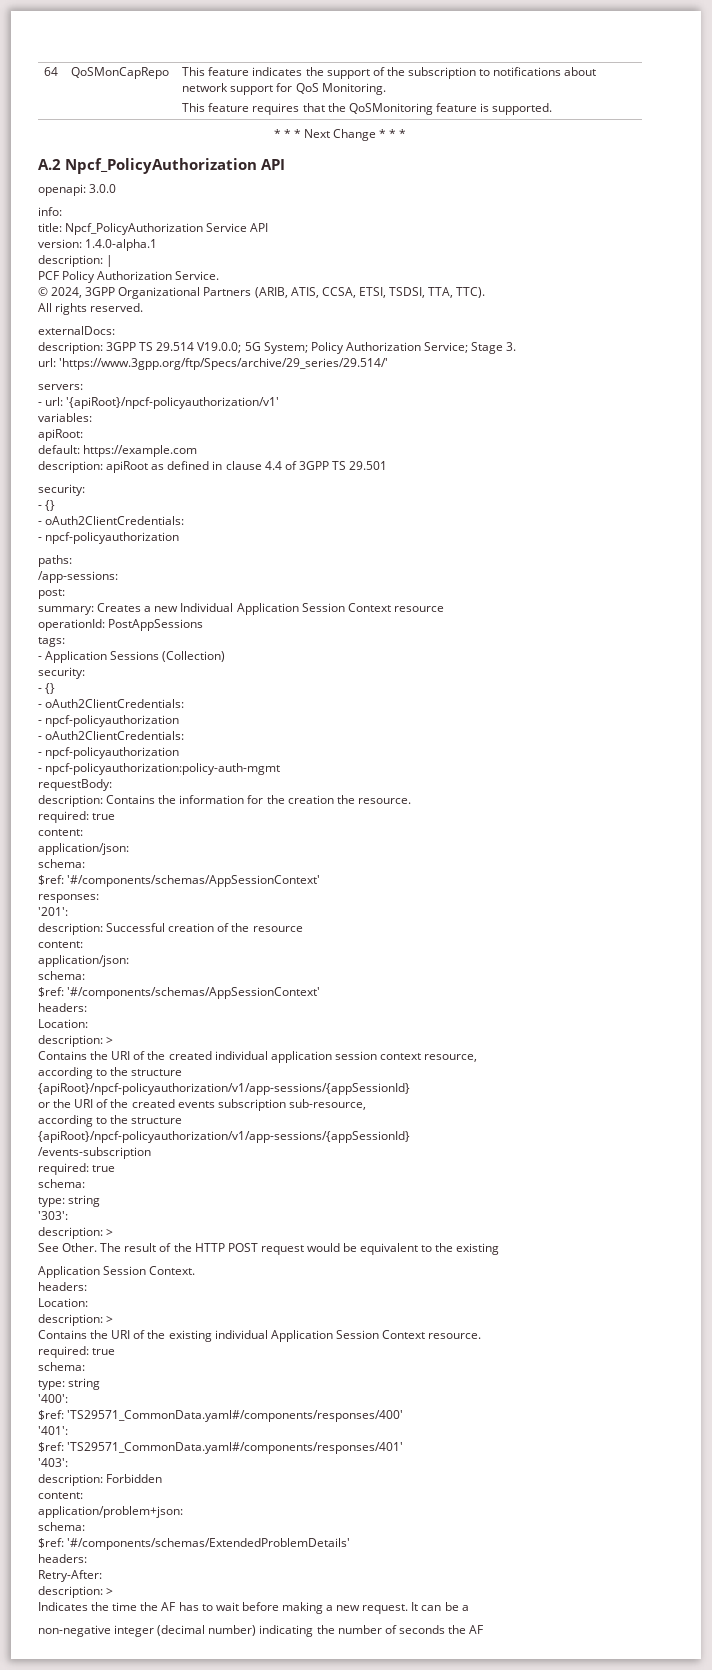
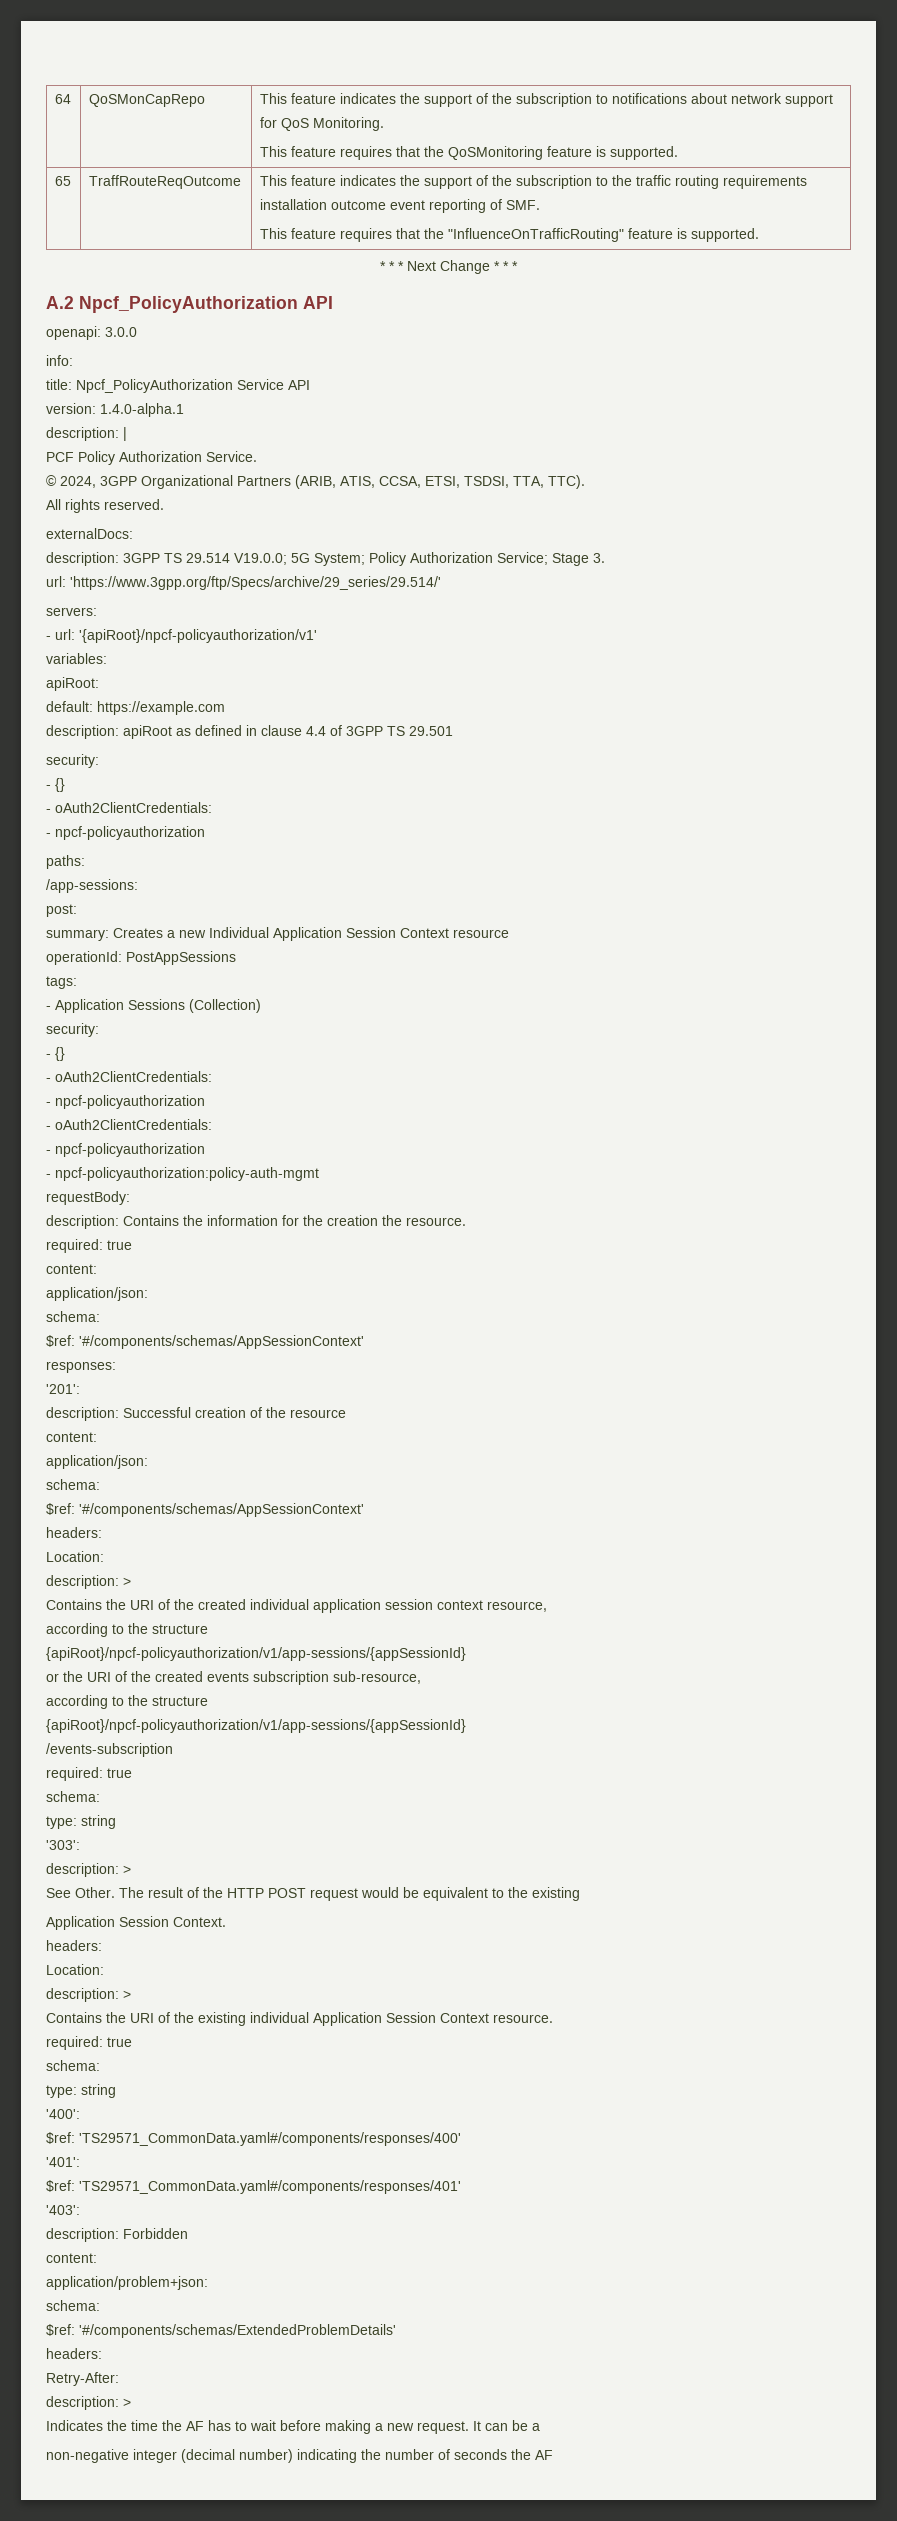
(553, 109) none -> [54,176,71,186] [88,175,241,189] [259,175,807,189] [259,199,540,213] [259,228,759,242] // 65 | TraffRouteReqOutcome | This feature indicates the support of the subscription to the traffic routing requirements installation outcome event reporting of SMF. // This feature requires that the "InfluenceOnTrafficRouting" feature is supported.

